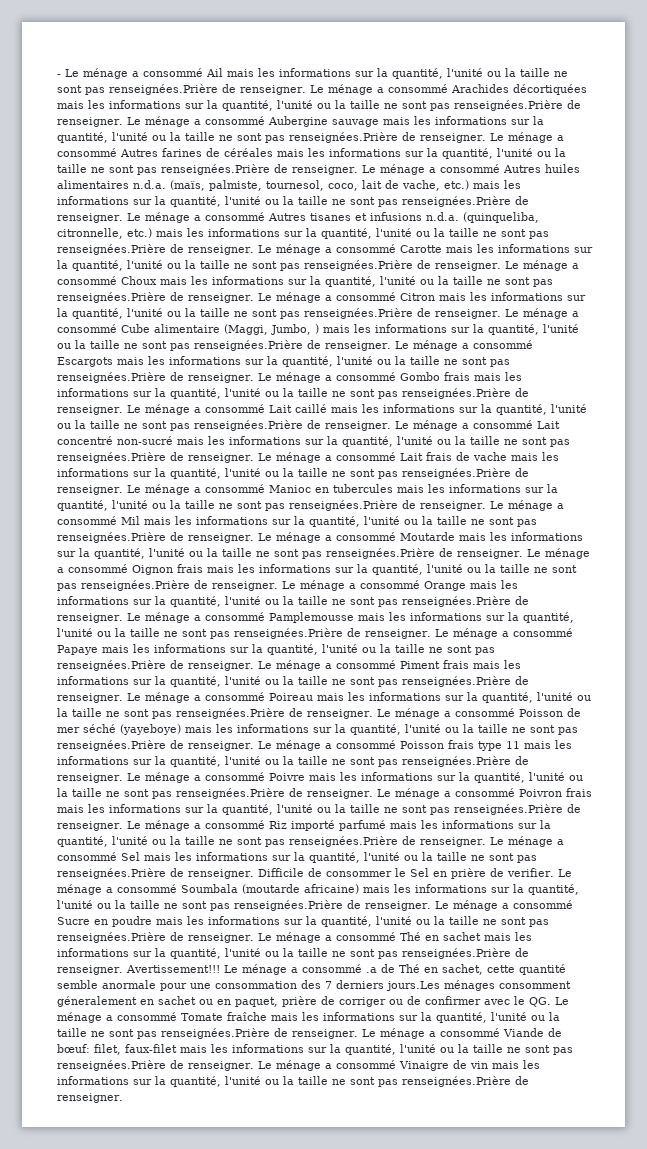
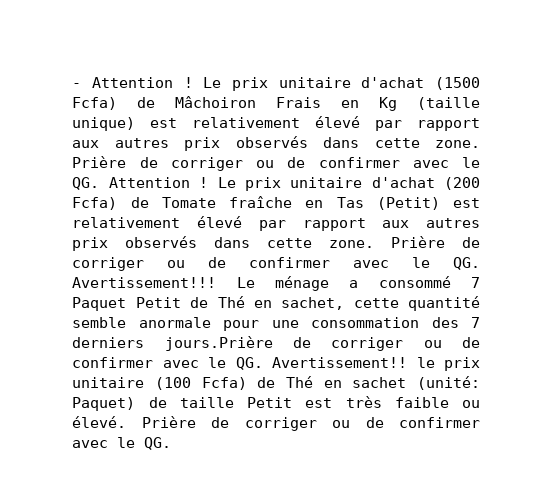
[64,68,568,79] [56,84,587,95] [56,100,581,111] [56,116,544,127] [56,132,564,143] [56,148,566,159] [56,164,580,175] [56,180,521,191] [56,196,529,207] [56,212,539,223] [56,228,549,239] [56,244,593,255] [56,260,579,271] [56,276,553,287] [56,292,586,303] [56,308,579,319] [56,324,579,335] [56,340,533,351] [56,356,510,367] [56,372,522,383] [56,388,529,399] [56,404,587,415] [56,420,560,431] [56,436,570,447] [56,452,559,463] [56,468,529,479] [56,484,558,495] [56,500,564,511] [56,516,537,527] [56,532,583,543] [56,548,590,559] [56,564,577,575] [56,580,518,591] [56,596,529,607] [56,612,574,623] [56,628,573,639] [56,644,495,655] [56,660,521,671] [56,676,529,687] [56,692,591,703] [56,708,581,719] [56,724,578,735] [56,740,572,751] [56,756,529,767] [56,772,583,783] [56,788,592,799] [56,804,581,815] [56,820,551,831] [56,836,564,847] [56,852,537,863] [56,868,572,879] [56,884,579,895] [56,900,573,911] [56,916,549,927] [56,932,532,943] [56,948,529,959] [56,965,123,975] Le ménage a consommé Ail mais les informations sur la quantité, l'unité ou la taille ne sont pas renseignées.Prière de renseigner. Le ménage a consommé Arachides décortiquées mais les informations sur la quantité, l'unité ou la taille ne sont pas renseignées.Prière de renseigner. Le ménage a consommé Aubergine sauvage mais les informations sur la quantité, l'unité ou la taille ne sont pas renseignées.Prière de renseigner. Le ménage a consommé Autres farines de céréales mais les informations sur la quantité, l'unité ou la taille ne sont pas renseignées.Prière de renseigner. Le ménage a consommé Autres huiles alimentaires n.d.a. (maïs, palmiste, tournesol, coco, lait de vache, etc.) mais les informations sur la quantité, l'unité ou la taille ne sont pas renseignées.Prière de renseigner. Le ménage a consommé Autres tisanes et infusions n.d.a. (quinqueliba, citronnelle, etc.) mais les informations sur la quantité, l'unité ou la taille ne sont pas renseignées.Prière de renseigner. Le ménage a consommé Carotte mais les informations sur la quantité, l'unité ou la taille ne sont pas renseignées.Prière de renseigner. Le ménage a consommé Choux mais les informations sur la quantité, l'unité ou la taille ne sont pas renseignées.Prière de renseigner. Le ménage a consommé Citron mais les informations sur la quantité, l'unité ou la taille ne sont pas renseignées.Prière de renseigner. Le ménage a consommé Cube alimentaire (Maggi, Jumbo, ) mais les informations sur la quantité, l'unité ou la taille ne sont pas renseignées.Prière de renseigner. Le ménage a consommé Escargots mais les informations sur la quantité, l'unité ou la taille ne sont pas renseignées.Prière de renseigner. Le ménage a consommé Gombo frais mais les informations sur la quantité, l'unité ou la taille ne sont pas renseignées.Prière de renseigner. Le ménage a consommé Lait caillé mais les informations sur la quantité, l'unité ou la taille ne sont pas renseignées.Prière de renseigner. Le ménage a consommé Lait concentré non-sucré mais les informations sur la quantité, l'unité ou la taille ne sont pas renseignées.Prière de renseigner. Le ménage a consommé Lait frais de vache mais les informations sur la quantité, l'unité ou la taille ne sont pas renseignées.Prière de renseigner. Le ménage a consommé Manioc en tubercules mais les informations sur la quantité, l'unité ou la taille ne sont pas renseignées.Prière de renseigner. Le ménage a consommé Mil mais les informations sur la quantité, l'unité ou la taille ne sont pas renseignées.Prière de renseigner. Le ménage a consommé Moutarde mais les informations sur la quantité, l'unité ou la taille ne sont pas renseignées.Prière de renseigner. Le ménage a consommé Oignon frais mais les informations sur la quantité, l'unité ou la taille ne sont pas renseignées.Prière de renseigner. Le ménage a consommé Orange mais les informations sur la quantité, l'unité ou la taille ne sont pas renseignées.Prière de renseigner. Le ménage a consommé Pamplemousse mais les informations sur la quantité, l'unité ou la taille ne sont pas renseignées.Prière de renseigner. Le ménage a consommé Papaye mais les informations sur la quantité, l'unité ou la taille ne sont pas renseignées.Prière de renseigner. Le ménage a consommé Piment frais mais les informations sur la quantité, l'unité ou la taille ne sont pas renseignées.Prière de renseigner. Le ménage a consommé Poireau mais les informations sur la quantité, l'unité ou la taille ne sont pas renseignées.Prière de renseigner. Le ménage a consommé Poisson de mer séché (yayeboye) mais les informations sur la quantité, l'unité ou la taille ne sont pas renseignées.Prière de renseigner. Le ménage a consommé Poisson frais type 11 mais les informations sur la quantité, l'unité ou la taille ne sont pas renseignées.Prière de renseigner. Le ménage a consommé Poivre mais les informations sur la quantité, l'unité ou la taille ne sont pas renseignées.Prière de renseigner. Le ménage a consommé Poivron frais mais les informations sur la quantité, l'unité ou la taille ne sont pas renseignées.Prière de renseigner. Le ménage a consommé Riz importé parfumé mais les informations sur la quantité, l'unité ou la taille ne sont pas renseignées.Prière de renseigner. Le ménage a consommé Sel mais les informations sur la quantité, l'unité ou la taille ne sont pas renseignées.Prière de renseigner. Difficile de consommer le Sel en prière de verifier. Le ménage a consommé Soumbala (moutarde africaine) mais les informations sur la quantité, l'unité ou la taille ne sont pas renseignées.Prière de renseigner. Le ménage a consommé Sucre en poudre mais les informations sur la quantité, l'unité ou la taille ne sont pas renseignées.Prière de renseigner. Le ménage a consommé Thé en sachet mais les informations sur la quantité, l'unité ou la taille ne sont pas renseignées.Prière de renseigner. -> [92,77,480,91] [72,96,481,111] [72,116,481,131] [72,136,481,151] [72,156,480,171] [72,177,481,191] [72,196,480,210] [72,216,480,231] [72,236,481,251] [72,257,481,271] Attention ! Le prix unitaire d'achat (1500 Fcfa) de Mâchoiron Frais en Kg (taille unique) est relativement élevé par rapport aux autres prix observés dans cette zone. Prière de corriger ou de confirmer avec le QG. Attention ! Le prix unitaire d'achat (200 Fcfa) de Tomate fraîche en Tas (Petit) est relativement élevé par rapport aux autres prix observés dans cette zone. Prière de corriger ou de confirmer avec le QG.
[365,967,377,973] .a -> [471,277,480,288] [72,297,181,311] 7 Paquet Petit
[385,980,571,991] [56,996,569,1007] [56,1012,560,1023] [56,1028,562,1039] [56,1044,573,1055] [56,1060,540,1071] [56,1076,529,1087] [56,1093,123,1103] jours.Les ménages consomment géneralement en sachet ou en paquet, prière de corriger ou de confirmer avec le QG. Le ménage a consommé Tomate fraîche mais les informations sur la quantité, l'unité ou la taille ne sont pas renseignées.Prière de renseigner. Le ménage a consommé Viande de bœuf: filet, faux-filet mais les informations sur la quantité, l'unité ou la taille ne sont pas renseignées.Prière de renseigner. Le ménage a consommé Vinaigre de vin mais les informations sur la quantité, l'unité ou la taille ne sont pas renseignées.Prière de renseigner. -> [164,336,480,351] [72,357,480,371] [72,376,480,390] [72,396,480,411] [72,416,481,431] [72,437,172,450] jours.Prière de corriger ou de confirmer avec le QG. Avertissement!! le prix unitaire (100 Fcfa) de Thé en sachet (unité: Paquet) de taille Petit est très faible ou élevé. Prière de corriger ou de confirmer avec le QG.

